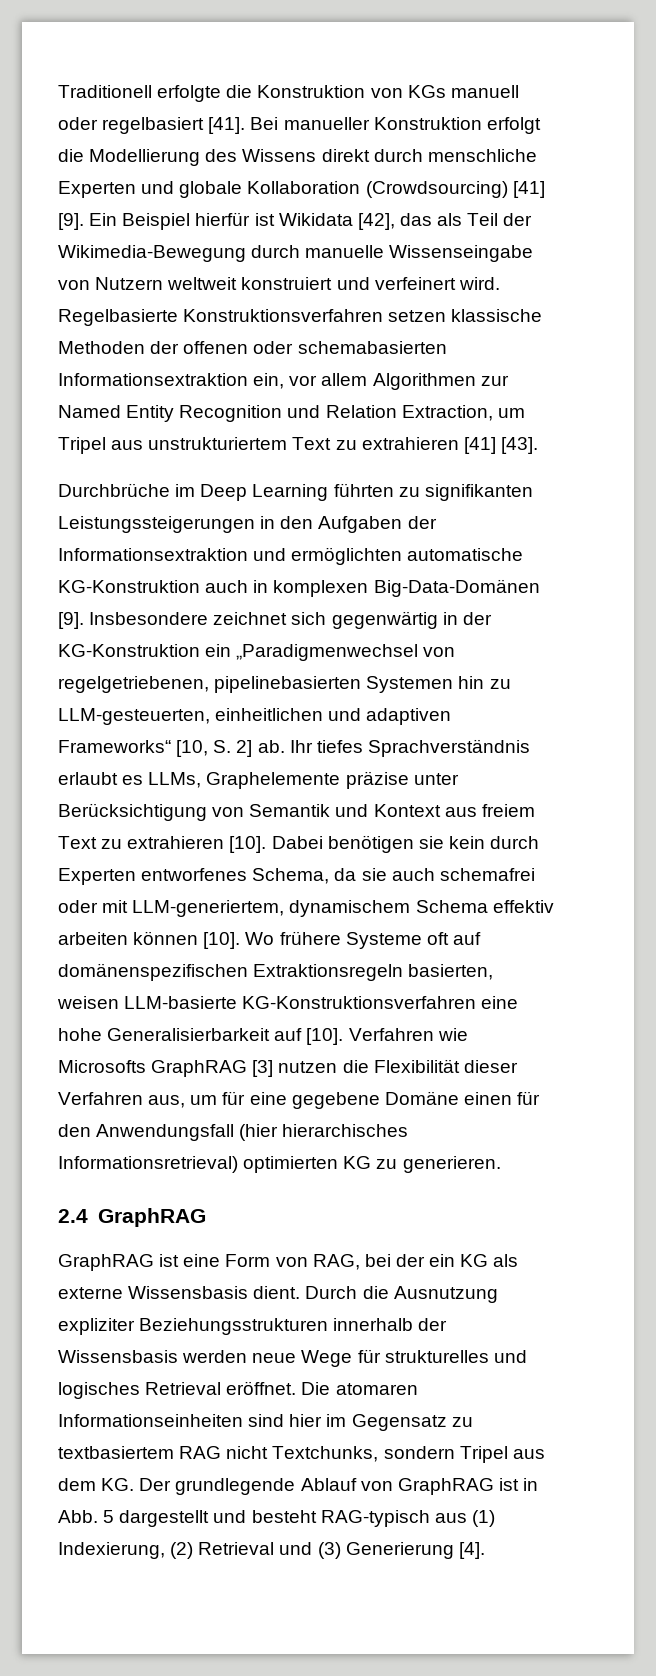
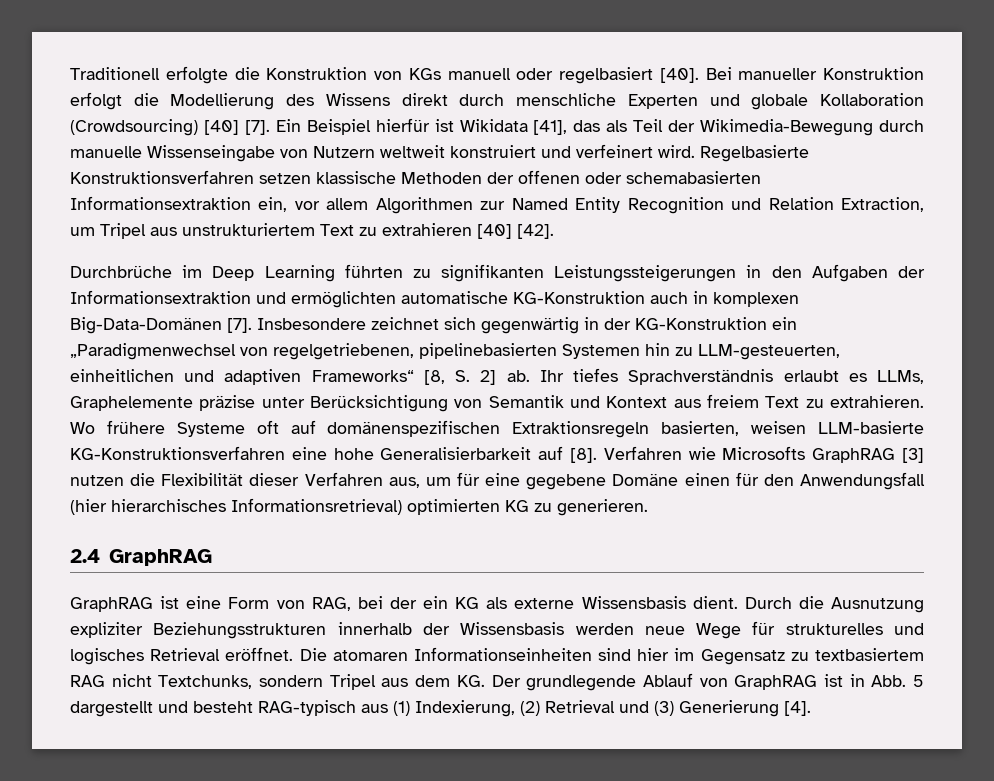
[208,117,246,134] [41]. -> [659,68,699,83] [40].
[512,181,545,198] [58,213,84,230] [41] [9]. -> [203,120,270,135] [40] [7].
[357,213,395,230] [42], -> [533,120,568,135] [41],
[463,437,538,454] [41] [43]. -> [477,224,554,239] [40] [42].
[58,612,84,629] [9]. -> [227,318,252,333] [7].
[176,740,209,757] [10, -> [423,370,445,385] [8,
[127,835,540,853] [58,868,535,885] [58,900,554,917] [58,931,241,949] extrahieren [10]. Dabei benötigen sie kein durch Experten entworfenes Schema, da sie auch schemafrei oder mit LLM-generiertem, dynamischem Schema effektiv arbeiten können [10]. -> [830,395,925,408] extrahieren.
[306,1028,344,1045] [10]. -> [570,448,597,463] [8].

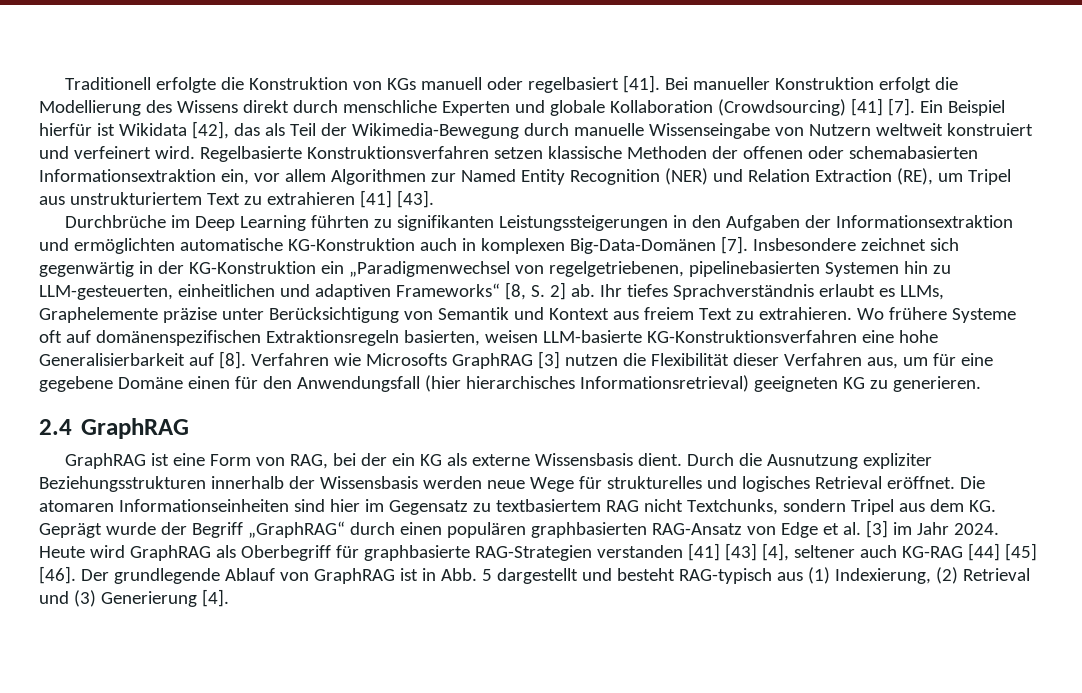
[659,68,699,83] [40]. -> [622,75,660,93] [41].
[203,120,239,135] [40] -> [850,98,883,116] [41]
[533,120,568,135] [41], -> [191,121,229,139] [42],
(724, 205) none -> [664,168,708,185] (NER)
[841,197,925,212] Extraction, -> [814,168,933,185] Extraction (RE),
[477,224,554,239] [40] [42]. -> [359,190,434,208] [41] [43].
[407,499,500,515] optimierten -> [753,376,838,392] geeigneten
(485, 681) none -> [39,520,999,538] [39,543,1037,561] [39,566,76,584] Geprägt wurde der Begriff „GraphRAG“ durch einen populären graphbasierten RAG-Ansatz von Edge et al. [3] im Jahr 2024. Heute wird GraphRAG als Oberbegriff für graphbasierte RAG-Strategien verstanden [41] [43] [4], seltener auch KG-RAG [44] [45] [46].

